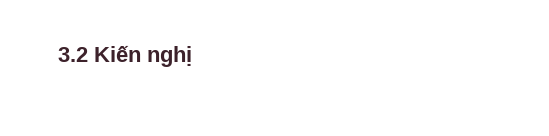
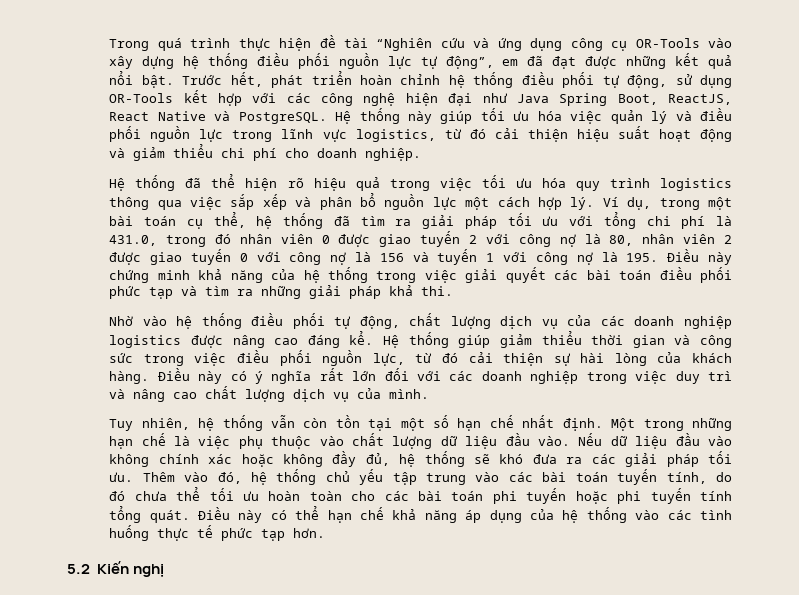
[58,47,88,62] 3.2 -> [109,35,732,51] [109,53,732,69] [109,71,732,88] [109,90,732,106] [109,108,732,124] [109,126,732,142] [109,144,422,161] [109,174,733,191] [109,193,732,210] [109,212,732,229] [109,231,732,247] [109,249,732,265] [109,267,732,283] [109,285,454,299] [109,313,732,329] [109,331,732,348] [109,350,732,366] [109,368,732,384] [109,386,430,402] [109,415,732,431] [109,433,732,449] [109,451,732,467] [109,469,732,485] [109,487,732,504] [109,506,732,523] [109,525,326,541] [67,564,90,574] Trong quá trình thực hiện đề tài “Nghiên cứu và ứng dụng công cụ OR-Tools vào xây dựng hệ thống điều phối nguồn lực tự động”, em đã đạt được những kết quả nổi bật. Trước hết, phát triển hoàn chỉnh hệ thống điều phối tự động, sử dụng OR-Tools kết hợp với các công nghệ hiện đại như Java Spring Boot, ReactJS, React Native và PostgreSQL. Hệ thống này giúp tối ưu hóa việc quản lý và điều phối nguồn lực trong lĩnh vực logistics, từ đó cải thiện hiệu suất hoạt động và giảm thiểu chi phí cho doanh nghiệp. // Hệ thống đã thể hiện rõ hiệu quả trong việc tối ưu hóa quy trình logistics thông qua việc sắp xếp và phân bổ nguồn lực một cách hợp lý. Ví dụ, trong một bài toán cụ thể, hệ thống đã tìm ra giải pháp tối ưu với tổng chi phí là 431.0, trong đó nhân viên 0 được giao tuyến 2 với công nợ là 80, nhân viên 2 được giao tuyến 0 với công nợ là 156 và tuyến 1 với công nợ là 195. Điều này chứng minh khả năng của hệ thống trong việc giải quyết các bài toán điều phối phức tạp và tìm ra những giải pháp khả thi. // Nhờ vào hệ thống điều phối tự động, chất lượng dịch vụ của các doanh nghiệp logistics được nâng cao đáng kể. Hệ thống giúp giảm thiểu thời gian và công sức trong việc điều phối nguồn lực, từ đó cải thiện sự hài lòng của khách hàng. Điều này có ý nghĩa rất lớn đối với các doanh nghiệp trong việc duy trì và nâng cao chất lượng dịch vụ của mình. // Tuy nhiên, hệ thống vẫn còn tồn tại một số hạn chế nhất định. Một trong những hạn chế là việc phụ thuộc vào chất lượng dữ liệu đầu vào. Nếu dữ liệu đầu vào không chính xác hoặc không đầy đủ, hệ thống sẽ khó đưa ra các giải pháp tối ưu. Thêm vào đó, hệ thống chủ yếu tập trung vào các bài toán tuyến tính, do đó chưa thể tối ưu hoàn toàn cho các bài toán phi tuyến hoặc phi tuyến tính tổng quát. Điều này có thể hạn chế khả năng áp dụng của hệ thống vào các tình huống thực tế phức tạp hơn. // 5.2

